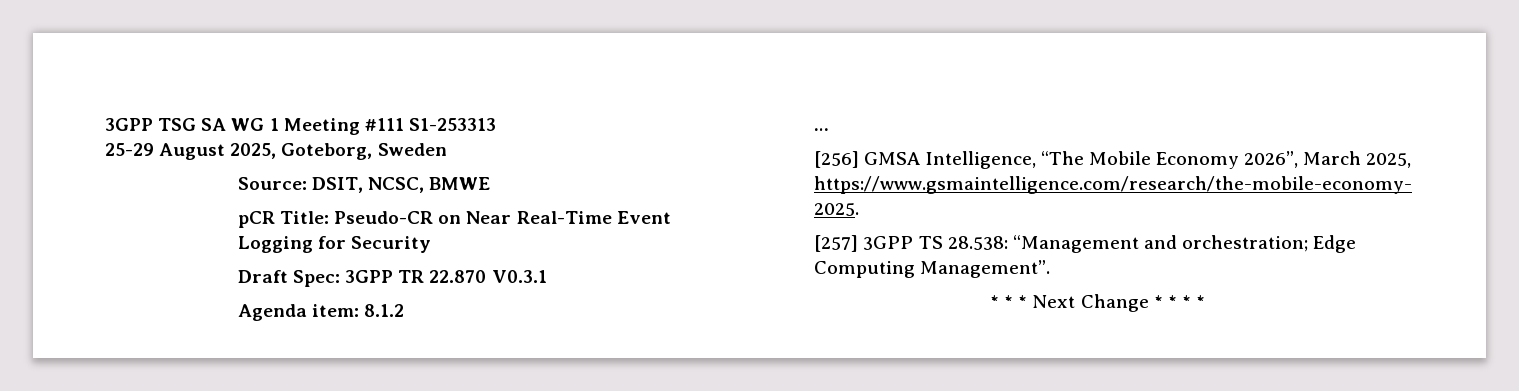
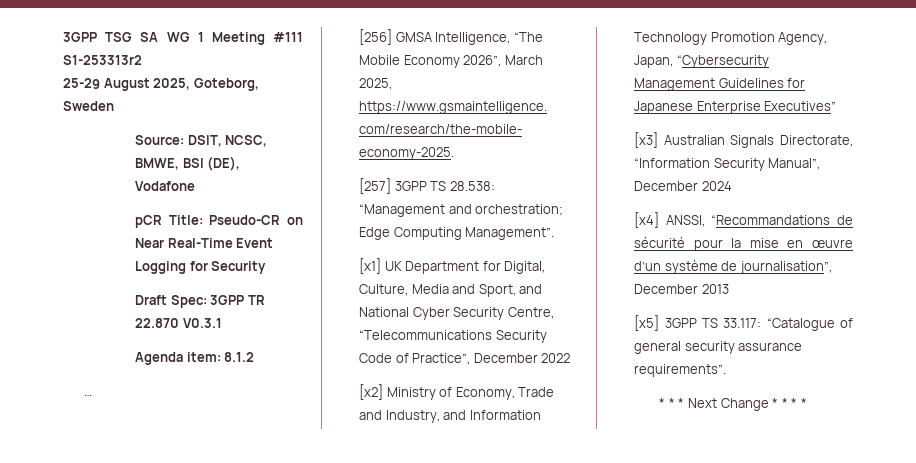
[408,118,496,131] S1-253313 -> [63,55,142,65] S1-253313r2
[429,177,491,190] BMWE -> [135,156,241,171] [135,181,195,191] BMWE, BSI (DE), Vodafone
(1051, 269) none -> [359,258,546,274] [359,284,543,297] [359,307,554,320] [359,330,547,343] [359,353,571,365] [359,384,555,400] [359,410,541,423] [634,32,828,45] [634,55,769,68] [634,78,806,91] [634,101,837,114] [634,132,853,148] [634,158,821,171] [634,181,732,191] [634,212,853,228] [634,236,853,251] [634,259,832,274] [634,284,729,294] [634,315,853,331] [634,341,803,354] [634,364,727,377] // [x1] UK Department for Digital, Culture, Media and Sport, and National Cyber Security Centre, “Telecommunications Security Code of Practice”, December 2022 // [x2] Ministry of Economy, Trade and Industry, and Information Technology Promotion Agency, Japan, “Cybersecurity Management Guidelines for Japanese Enterprise Executives” // [x3] Australian Signals Directorate, “Information Security Manual”, December 2024 // [x4] ANSSI, “Recommandations de sécurité pour la mise en œuvre d’un système de journalisation”, December 2013 // [x5] 3GPP TS 33.117: “Catalogue of general security assurance requirements”.

